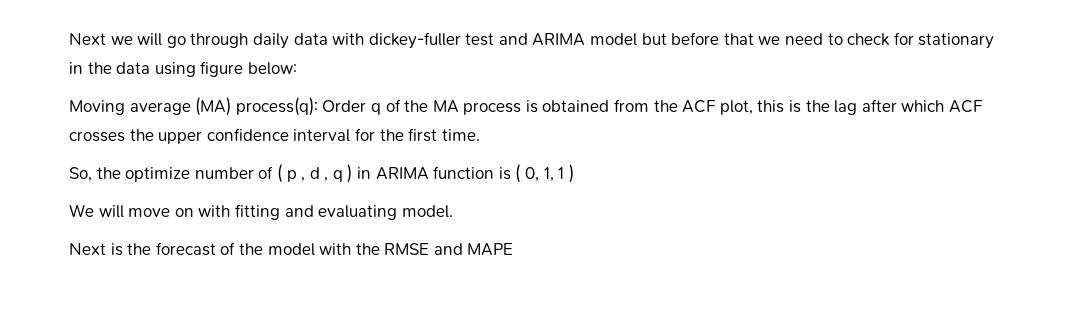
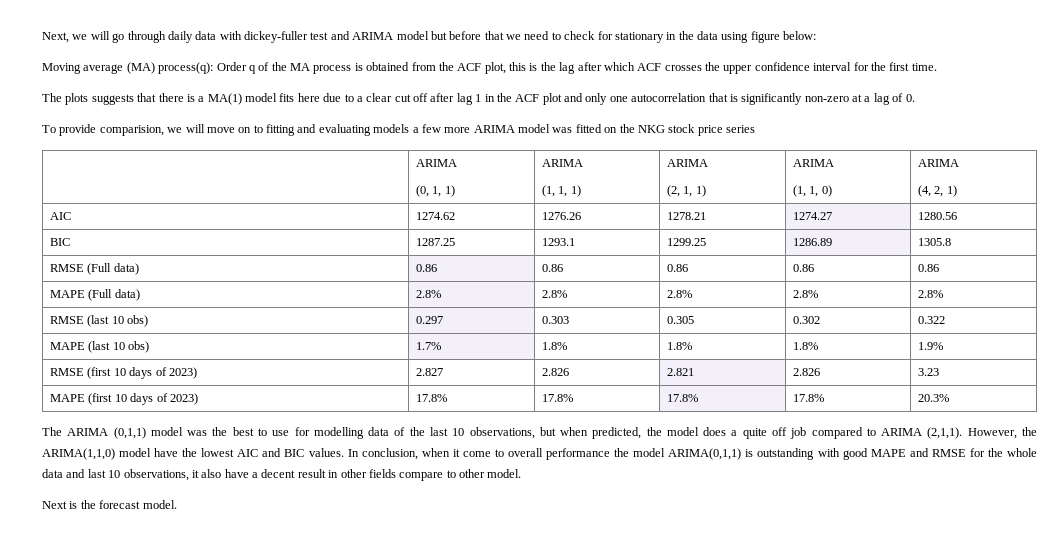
[69,33,106,45] Next -> [42,32,69,43] Next,
[69,164,574,183] [69,204,94,217] So, the optimize number of ( p , d , q ) in ARIMA function is ( 0, 1, 1 ) // We -> [42,93,915,105] [42,124,183,136] The plots suggests that there is a MA(1) model fits here due to a clear cut off after lag 1 in the ACF plot and only one autocorrelation that is significantly non-zero at a lag of 0. // To provide comparision, we
[198,205,231,217] with -> [253,125,263,133] to
(398, 212) none -> [373,124,755,136] [416,159,458,167] [416,185,455,197] [542,159,584,167] [542,185,581,197] [667,159,709,167] [667,185,706,197] [793,159,835,167] [793,185,832,197] [918,159,960,167] [918,185,957,197] [50,212,72,220] [416,212,456,220] [542,212,582,220] [667,212,707,220] [793,212,833,220] [918,212,958,220] [50,238,71,246] [416,238,456,246] [542,238,576,246] [667,238,707,246] [793,238,833,246] [918,238,952,246] [50,263,139,275] [416,264,438,272] [542,264,564,272] [667,264,689,272] [793,264,815,272] [918,264,940,272] [50,289,140,301] [416,290,442,298] [542,290,568,298] [667,290,693,298] [793,290,819,298] [918,290,944,298] [50,315,149,327] [416,316,444,324] [542,316,570,324] [667,316,695,324] [793,316,821,324] [918,316,946,324] [50,341,150,353] [416,342,442,350] [542,342,568,350] [667,342,693,350] [793,342,819,350] [918,342,944,350] [50,367,197,379] [416,368,444,376] [542,368,570,376] [667,368,695,376] [793,368,821,376] [918,368,940,376] [50,393,198,405] [416,394,448,402] [542,394,574,402] [667,394,699,402] [793,394,825,402] [918,394,950,402] [42,427,1037,439] [42,448,1038,460] [42,469,485,481] models a few more ARIMA model was fitted on the NKG stock price series // | ARIMA // (0, 1, 1) | ARIMA // (1, 1, 1) | ARIMA // (2, 1, 1) | ARIMA // (1, 1, 0) | ARIMA // (4, 2, 1) // AIC | 1274.62 | 1276.26 | 1278.21 | 1274.27 | 1280.56 // BIC | 1287.25 | 1293.1 | 1299.25 | 1286.89 | 1305.8 // RMSE (Full data) | 0.86 | 0.86 | 0.86 | 0.86 | 0.86 // MAPE (Full data) | 2.8% | 2.8% | 2.8% | 2.8% | 2.8% // RMSE (last 10 obs) | 0.297 | 0.303 | 0.305 | 0.302 | 0.322 // MAPE (last 10 obs) | 1.7% | 1.8% | 1.8% | 1.8% | 1.9% // RMSE (first 10 days of 2023) | 2.827 | 2.826 | 2.821 | 2.826 | 3.23 // MAPE (first 10 days of 2023) | 17.8% | 17.8% | 17.8% | 17.8% | 20.3% // The ARIMA (0,1,1) model was the best to use for modelling data of the last 10 observations, but when predicted, the model does a quite off job compared to ARIMA (2,1,1). However, the ARIMA(1,1,0) model have the lowest AIC and BIC values. In conclusion, when it come to overall performance the model ARIMA(0,1,1) is outstanding with good MAPE and RMSE for the whole data and last 10 observations, it also have a decent result in other fields compare to other
[220,242,514,256] of the model with the RMSE and MAPE -> [142,500,177,509] model.

